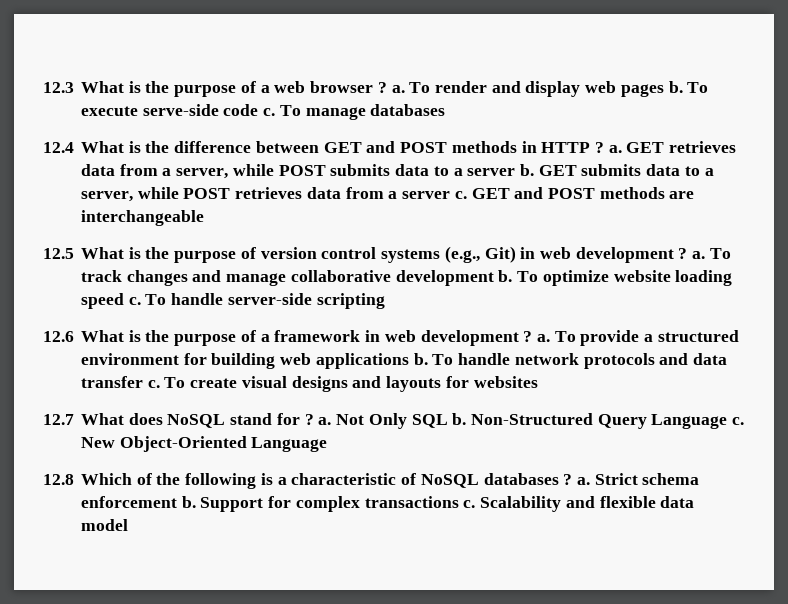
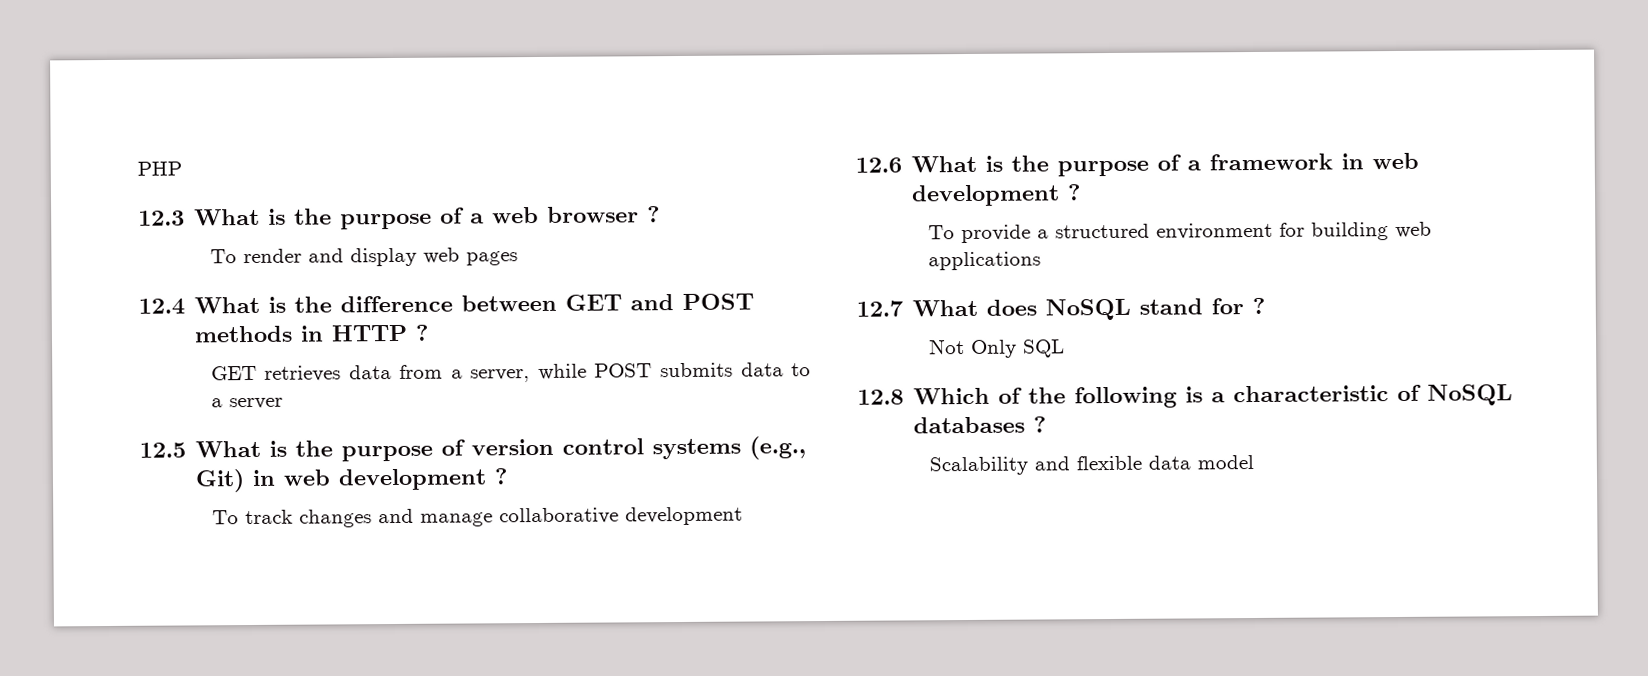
(43, 87) none -> [137,161,182,176] PHP //
[391,85,405,93] a. -> (661, 214) //
[668,81,709,93] [81,104,446,120] b. To execute serve-side code c. To manage databases -> (518, 258) none
[608,145,622,153] a. -> (430, 332) //
[519,164,714,176] [81,187,695,202] [81,210,204,226] b. GET submits data to a server, while POST retrieves data from a server c. GET and POST methods are interchangeable -> (283, 403) none
[692,251,706,259] a. -> (509, 476) //
[498,270,733,286] [81,293,385,309] b. To optimize website loading speed c. To handle server-side scripting -> (743, 516) none
[536,334,550,342] a. -> (1082, 192) //
[413,353,727,369] [81,376,538,392] b. To handle network protocols and data transfer c. To create visual designs and layouts for websites -> (1041, 261) none
[318,417,332,425] a. -> (1266, 306) //
[452,413,745,429] [81,436,328,452] b. Non-Structured Query Language c. New Object-Oriented Language -> (1065, 348) none
[576,473,700,485] [81,496,476,512] a. Strict schema enforcement b. Support for complex transactions c. -> (1047, 424) //

